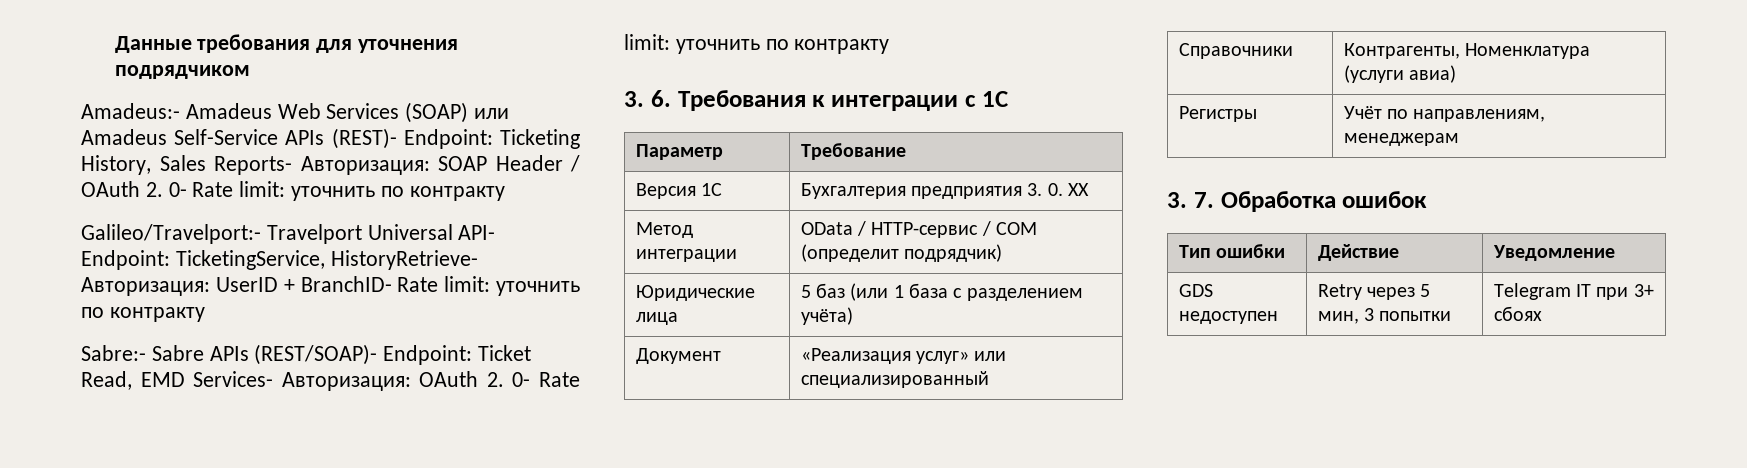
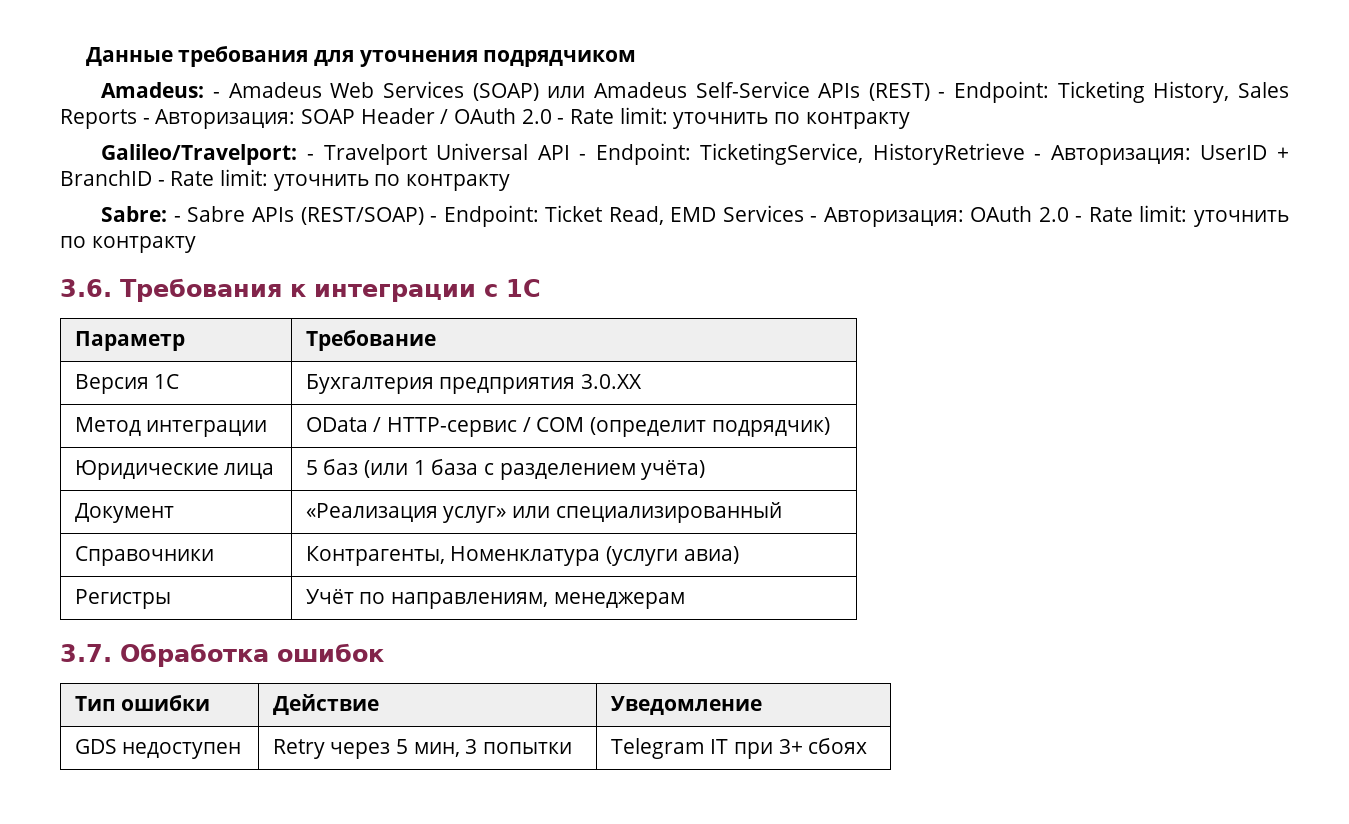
[81,103,180,119] Amadeus:- -> [101,82,221,98] Amadeus: -
[331,128,397,149] (REST)- -> [868,83,946,101] (REST) -
[214,156,292,175] Reports- -> [60,109,150,129] Reports -
[145,181,505,201] [81,224,496,244] [81,250,478,270] 2. 0- Rate limit: уточнить по контракту // Galileo/Travelport:- Travelport Universal API- Endpoint: TicketingService, HistoryRetrieve- -> [521,107,910,129] [101,143,1042,165] 2.0 - Rate limit: уточнить по контракту // Galileo/Travelport: - Travelport Universal API - Endpoint: TicketingService, HistoryRetrieve -
[300,276,580,296] [81,307,205,322] [81,344,532,365] [81,371,580,391] [624,34,890,54] [624,90,671,107] BranchID- Rate limit: уточнить по контракту // Sabre:- Sabre APIs (REST/SOAP)- Endpoint: Ticket Read, EMD Services- Авторизация: OAuth 2. 0- Rate limit: уточнить по контракту // 3. 6. -> [60,169,511,191] [101,205,1289,227] [60,236,196,253] [60,279,112,297] BranchID - Rate limit: уточнить по контракту // Sabre: - Sabre APIs (REST/SOAP) - Endpoint: Ticket Read, EMD Services - Авторизация: OAuth 2.0 - Rate limit: уточнить по контракту // 3.6.
[1027,183,1089,196] 3. 0. XX -> [581,374,643,389] 3.0.XX
[1167,192,1214,208] 3. 7. -> [60,644,112,662] 3.7.

